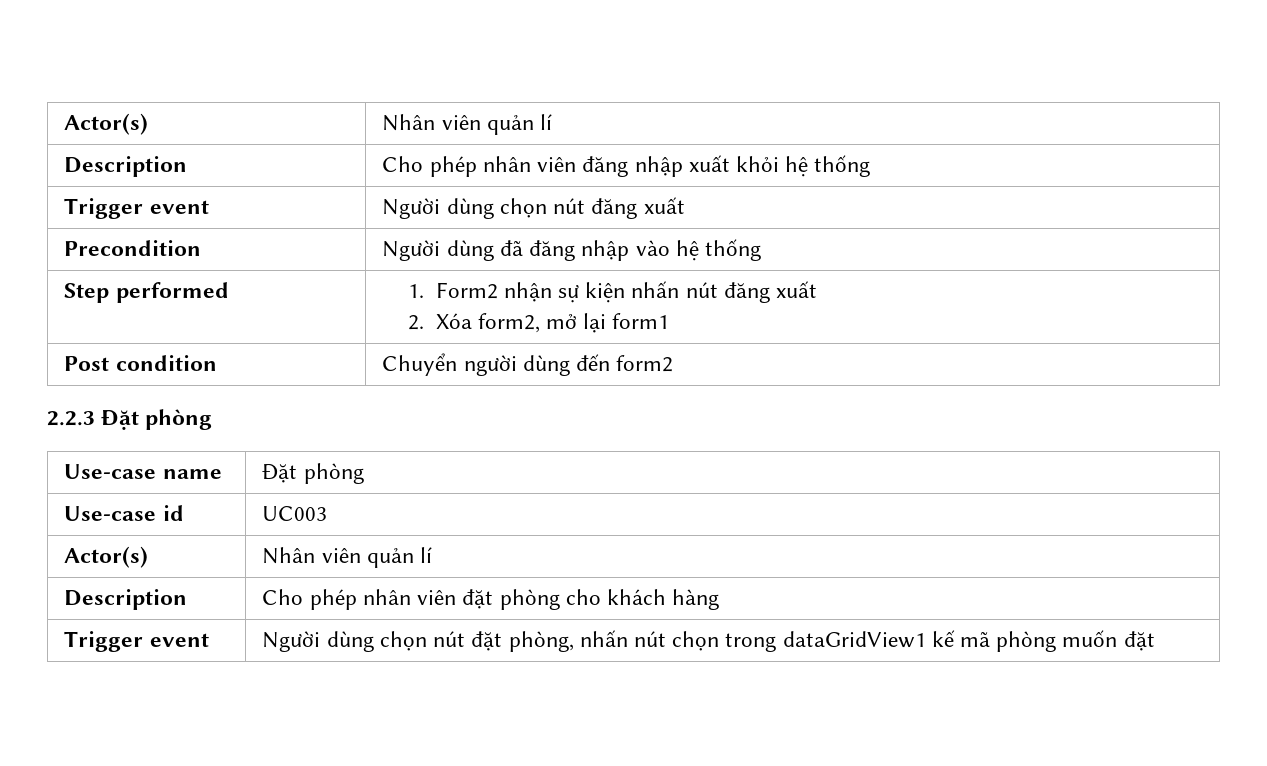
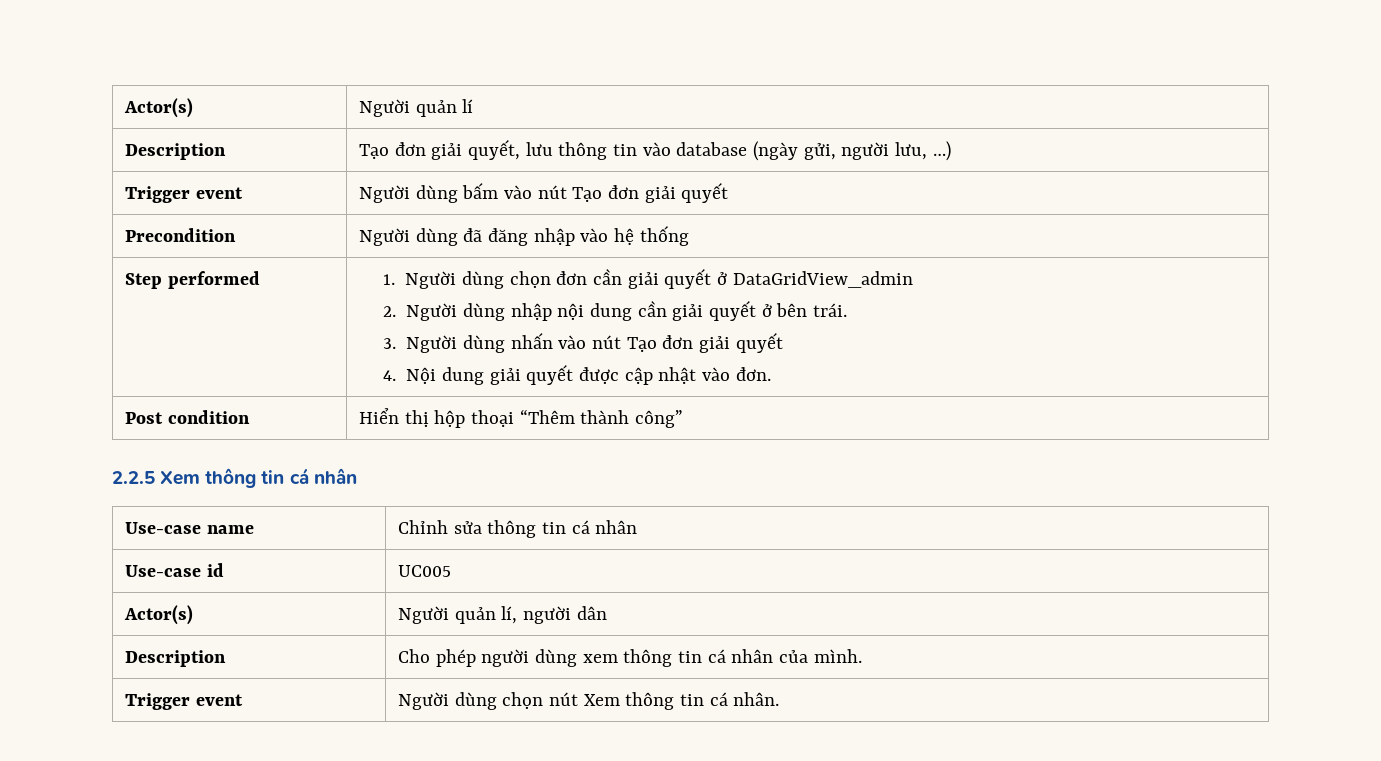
[64,113,149,135] [382,114,553,135] [64,156,188,177] [382,155,871,177] [64,198,209,219] [382,197,685,219] Actor(s) | Nhân viên quản lí // Description | Cho phép nhân viên đăng nhập xuất khỏi hệ thống // Trigger event | Người dùng chọn nút đăng xuất -> [123,98,193,118] [358,99,474,117] [124,143,226,160] [358,140,951,161] [124,186,243,203] [358,183,729,203] Actor(s) | Người quản lí // Description | Tạo đơn giải quyết, lưu thông tin vào database (ngày gửi, người lưu, …) // Trigger event | Người dùng bấm vào nút Tạo đơn giải quyết
[435,281,818,303] [408,313,670,333] [64,355,217,371] [382,353,674,376] [47,409,213,430] [64,464,222,479] [262,463,364,484] Form2 nhận sự kiện nhấn nút đăng xuất // 2. Xóa form2, mở lại form1 // Post condition | Chuyển người dùng đến form2 // 2.2.3 Đặt phòng // Use-case name | Đặt phòng -> [405,269,913,289] [382,301,847,321] [382,333,783,353] [382,365,771,385] [124,410,250,424] [358,408,683,428] [112,468,357,488] [124,522,254,534] [397,520,638,538] Người dùng chọn đơn cần giải quyết ở DataGridView_admin // 2. Người dùng nhập nội dung cần giải quyết ở bên trái. // 3. Người dùng nhấn vào nút Tạo đơn giải quyết // 4. Nội dung giải quyết được cập nhật vào đơn. // Post condition | Hiển thị hộp thoại “Thêm thành công” // 2.2.5 Xem thông tin cá nhân // Use-case name | Chỉnh sửa thông tin cá nhân
[262,506,328,521] [64,546,149,568] [262,547,433,568] [64,589,188,610] [262,589,720,610] [64,631,209,652] [262,630,1155,652] UC003 // Actor(s) | Nhân viên quản lí // Description | Cho phép nhân viên đặt phòng cho khách hàng // Trigger event | Người dùng chọn nút đặt phòng, nhấn nút chọn trong dataGridView1 kế mã phòng muốn đặt -> [397,565,451,577] [123,605,193,625] [397,606,607,624] [124,650,226,667] [397,649,862,667] [124,693,243,710] [397,692,780,710] UC005 // Actor(s) | Người quản lí, người dân // Description | Cho phép người dùng xem thông tin cá nhân của mình. // Trigger event | Người dùng chọn nút Xem thông tin cá nhân.

